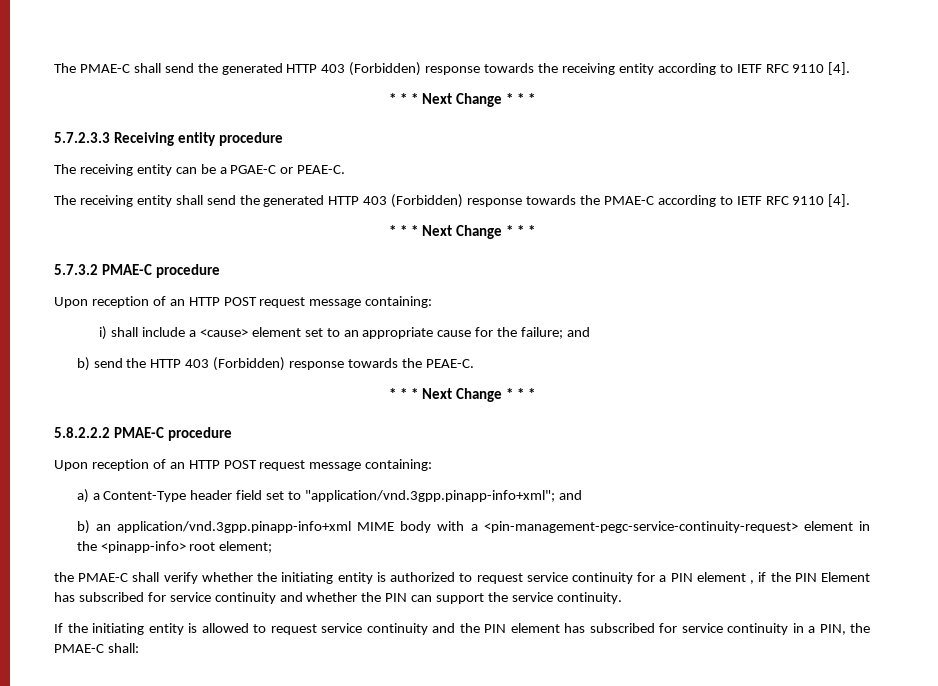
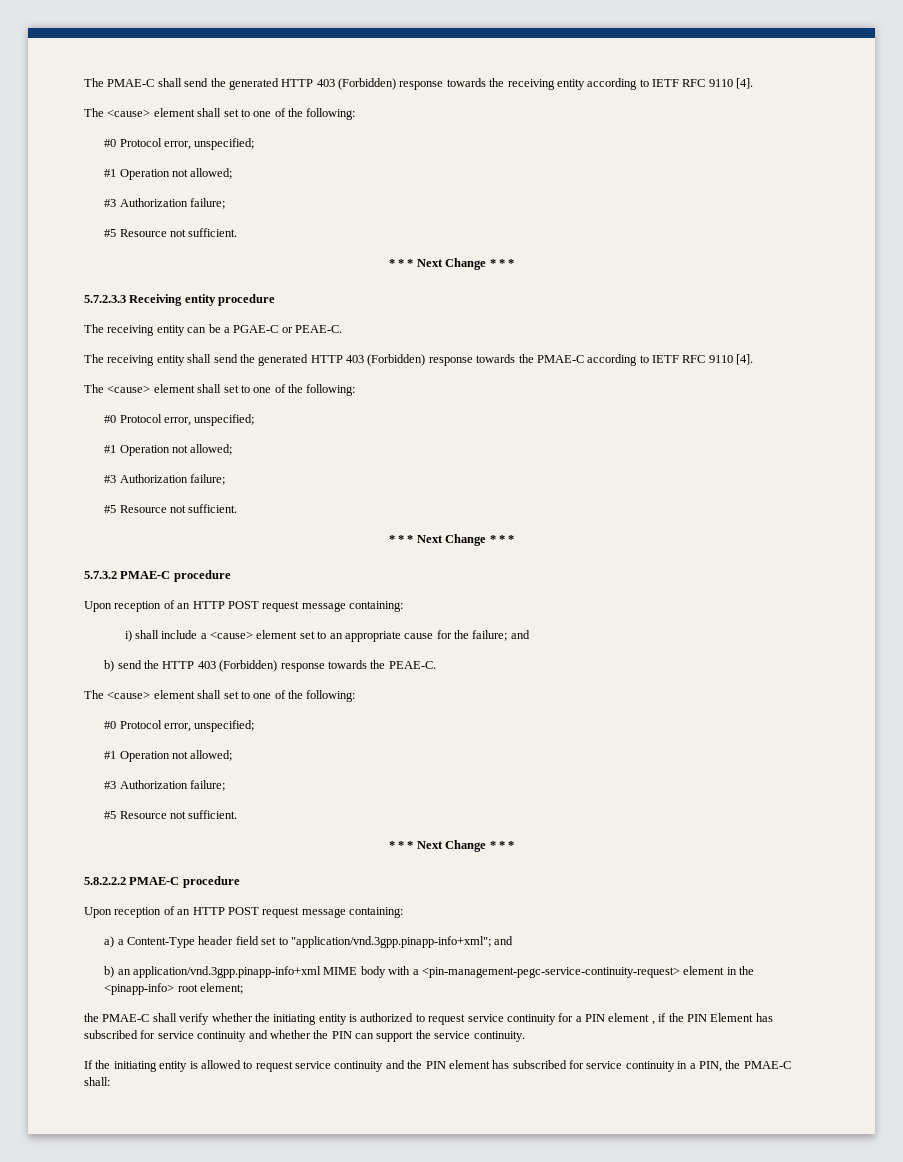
(851, 68) none -> [84,108,356,120] [104,138,255,150] [104,168,233,180] [104,198,226,209] [104,228,238,237] // The <cause> element shall set to one of the following: // #0 Protocol error, unspecified; // #1 Operation not allowed; // #3 Authorization failure; // #5 Resource not sufficient.
(851, 200) none -> [84,384,356,396] [104,414,255,426] [104,444,233,456] [104,474,226,485] [104,504,238,513] // The <cause> element shall set to one of the following: // #0 Protocol error, unspecified; // #1 Operation not allowed; // #3 Authorization failure; // #5 Resource not sufficient.
(474, 363) none -> [84,690,356,702] [104,720,255,732] [104,750,233,762] [104,780,226,791] [104,810,238,819] // The <cause> element shall set to one of the following: // #0 Protocol error, unspecified; // #1 Operation not allowed; // #3 Authorization failure; // #5 Resource not sufficient.

